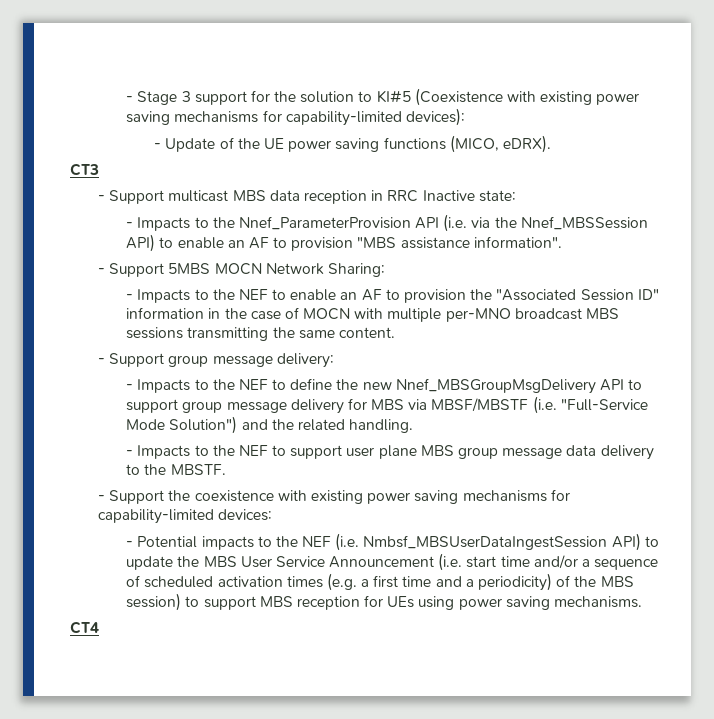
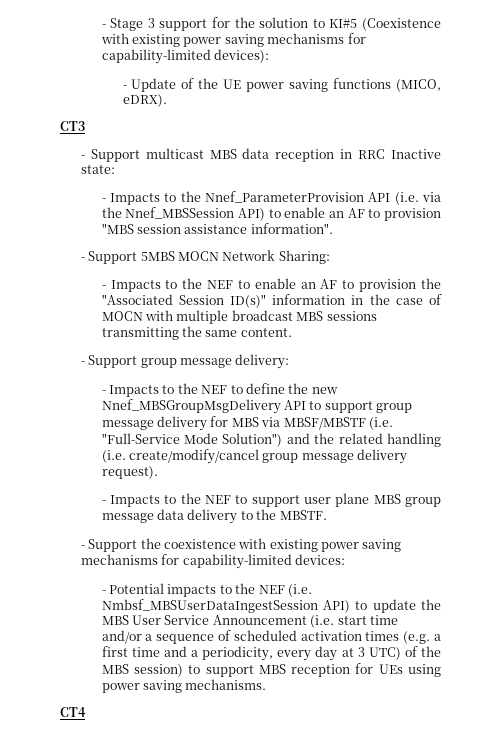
(397, 242) none -> [137,224,182,234] session
[637,289,659,300] ID" -> [230,294,267,308] ID(s)"
[445,308,511,322] per-MNO -> (229, 317) none
[349,419,414,433] handling. -> [387,433,441,447] [101,449,408,464] [101,466,158,479] handling (i.e. create/modify/cancel group message delivery request).
[478,573,553,591] periodicity) -> [202,646,401,661] periodicity, every day at 3 UTC)

